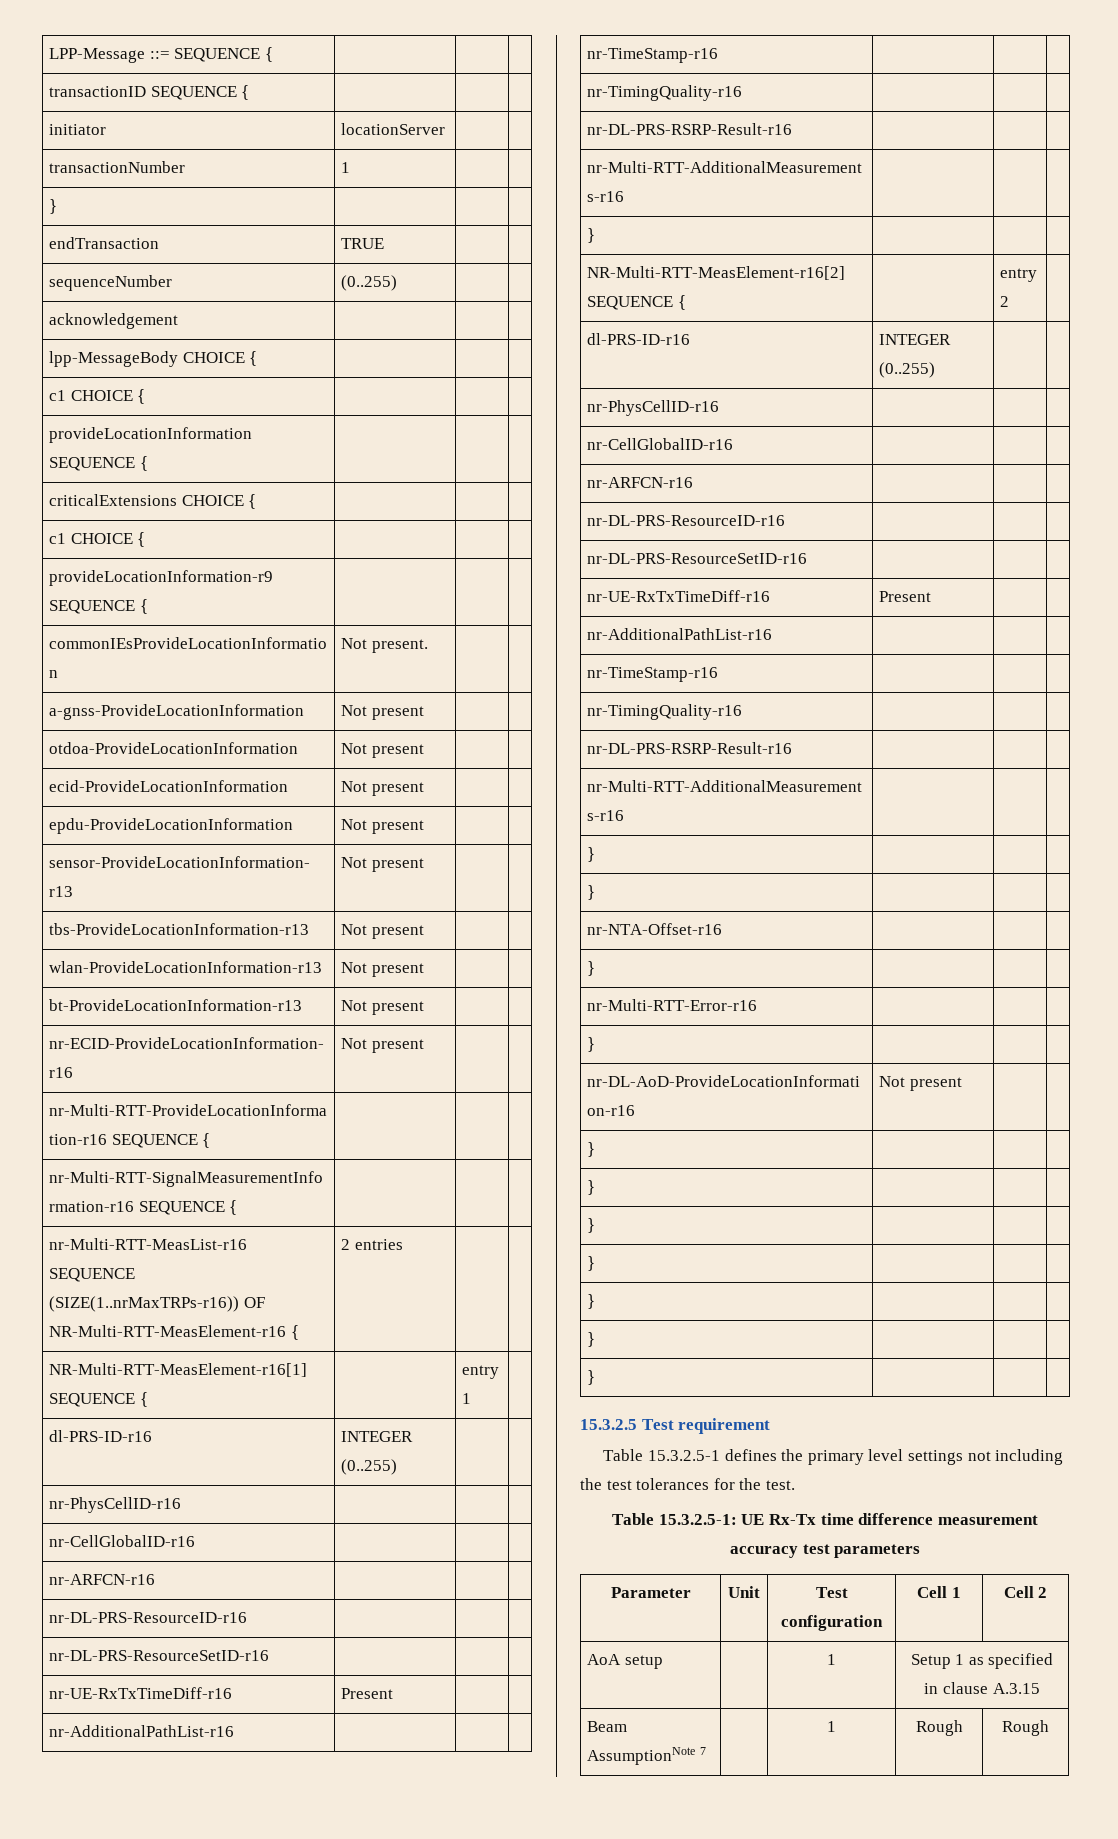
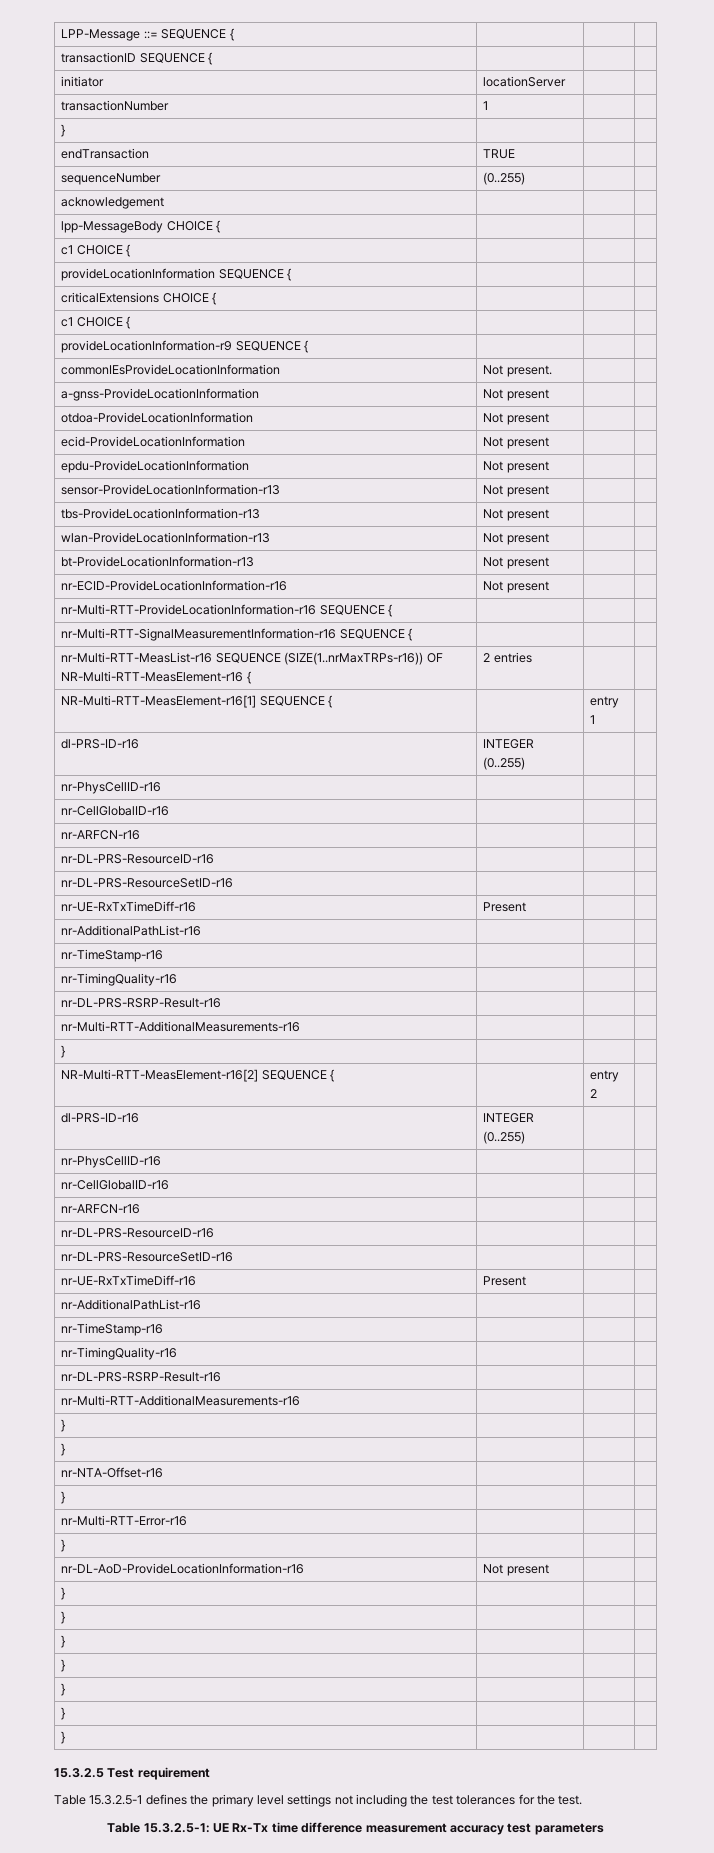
[610,1587,691,1598] [728,1586,760,1598] [815,1587,848,1598] [781,1615,883,1631] [917,1586,961,1598] [1003,1586,1048,1598] [587,1654,663,1669] [827,1654,836,1665] [910,1653,1054,1669] [924,1682,1040,1694] [587,1721,628,1732] [587,1747,706,1765] [827,1721,836,1732] [915,1720,963,1736] [1002,1720,1049,1736] // Parameter | Unit | Test configuration | Cell 1 | Cell 2 // AoA setup | | 1 | Setup 1 as specified in clause A.3.15 // Beam AssumptionNote 7 | | 1 | Rough | Rough -> (604, 1829) none

